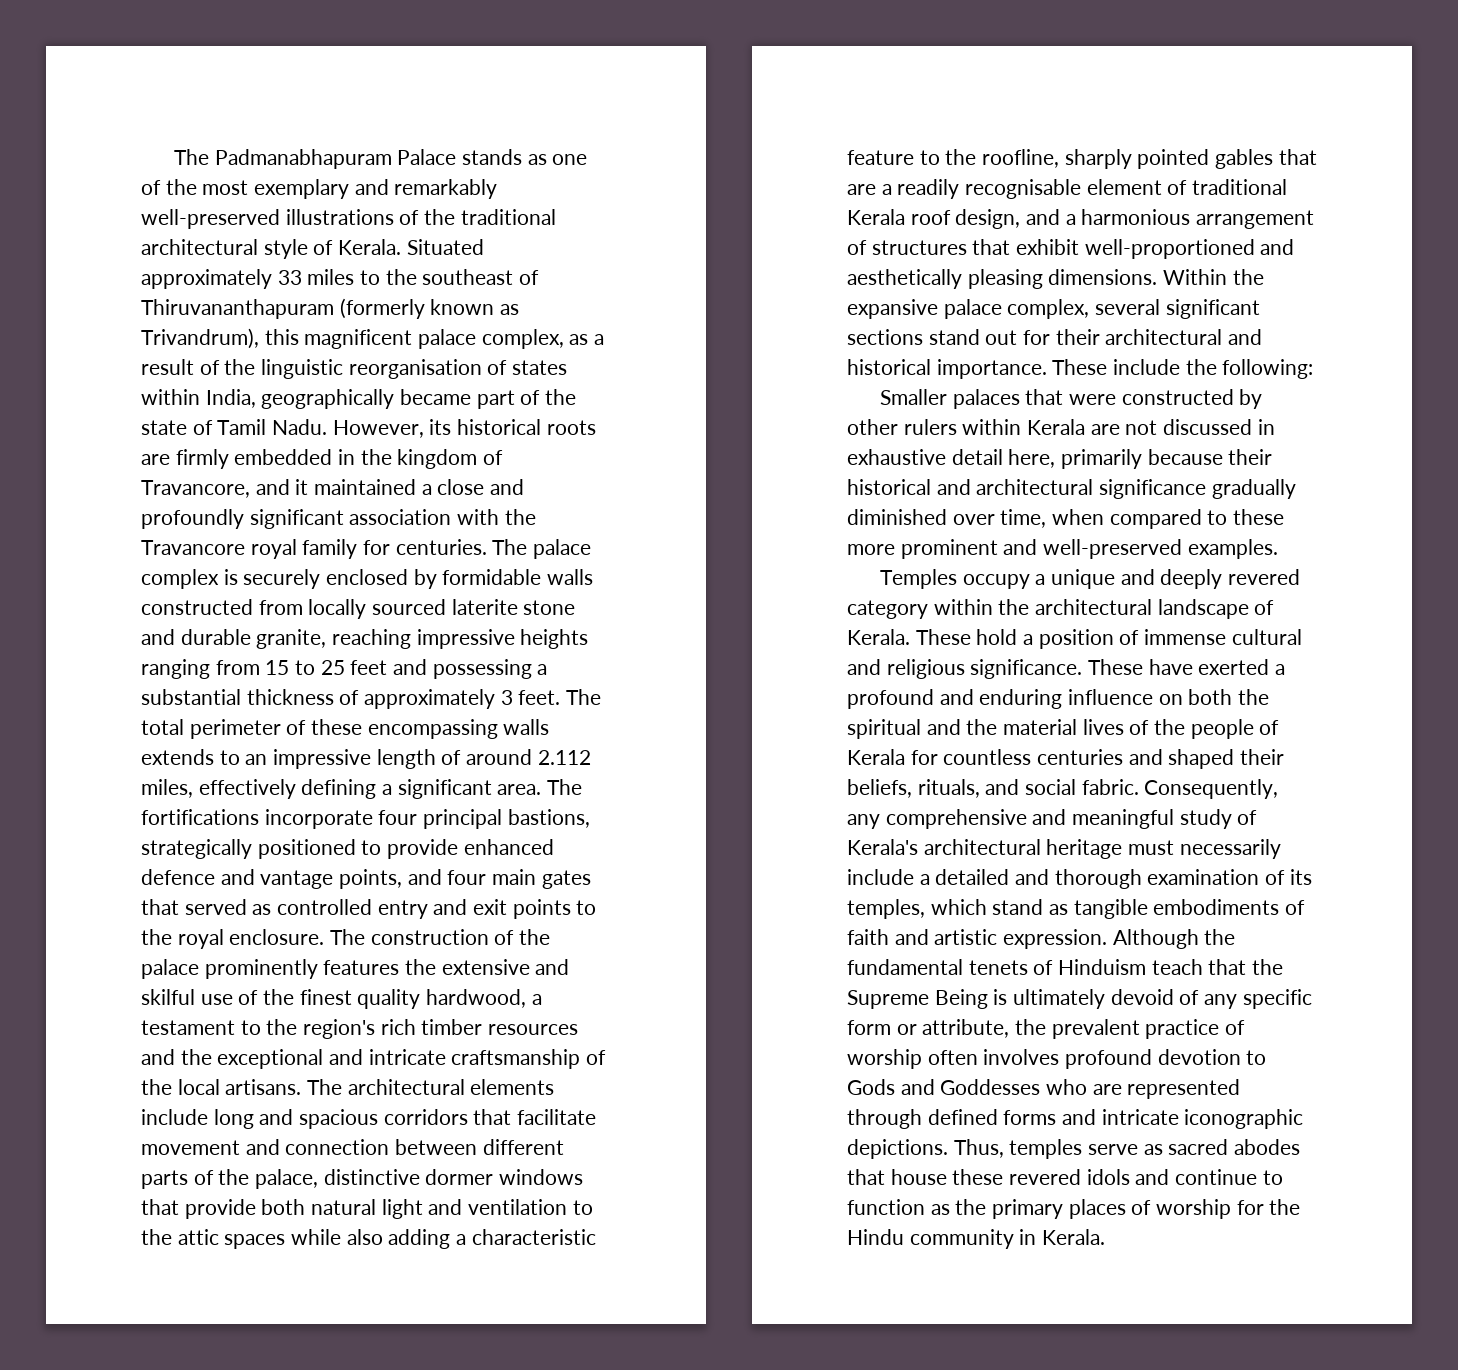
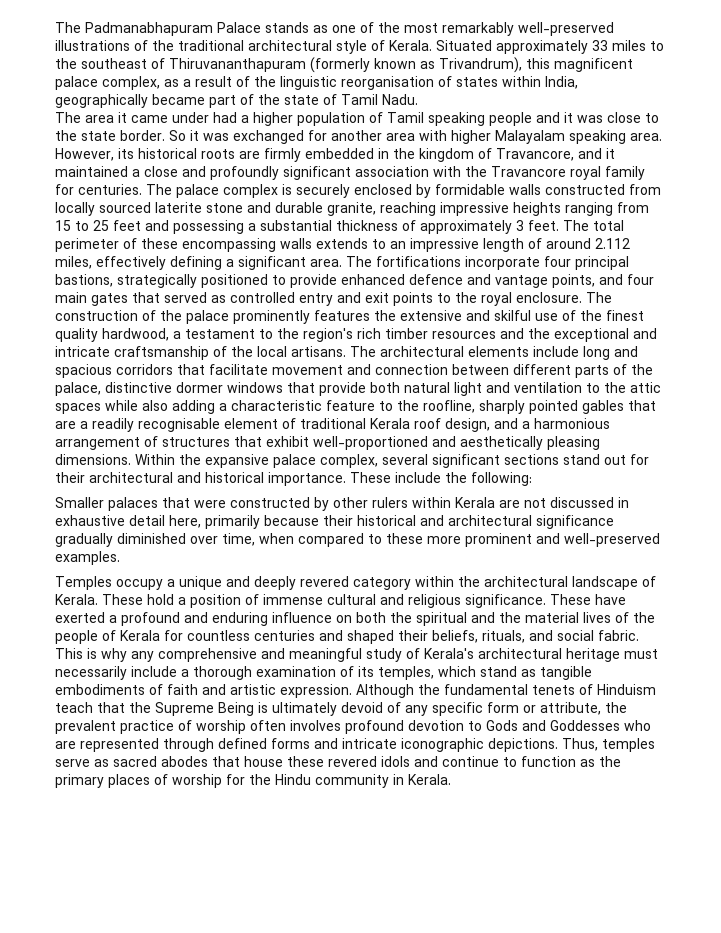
[254,179,389,199] exemplary and -> (438, 28) none
(328, 427) none -> [55,112,659,126] [55,130,662,144] // The area it came under had a higher population of Tamil speaking people and it was close to the state border. So it was exchanged for another area with higher Malayalam speaking area.
[1144,779,1279,799] Consequently, -> [55,648,127,662] This is why
[935,869,1050,885] detailed and -> (189, 673) none

